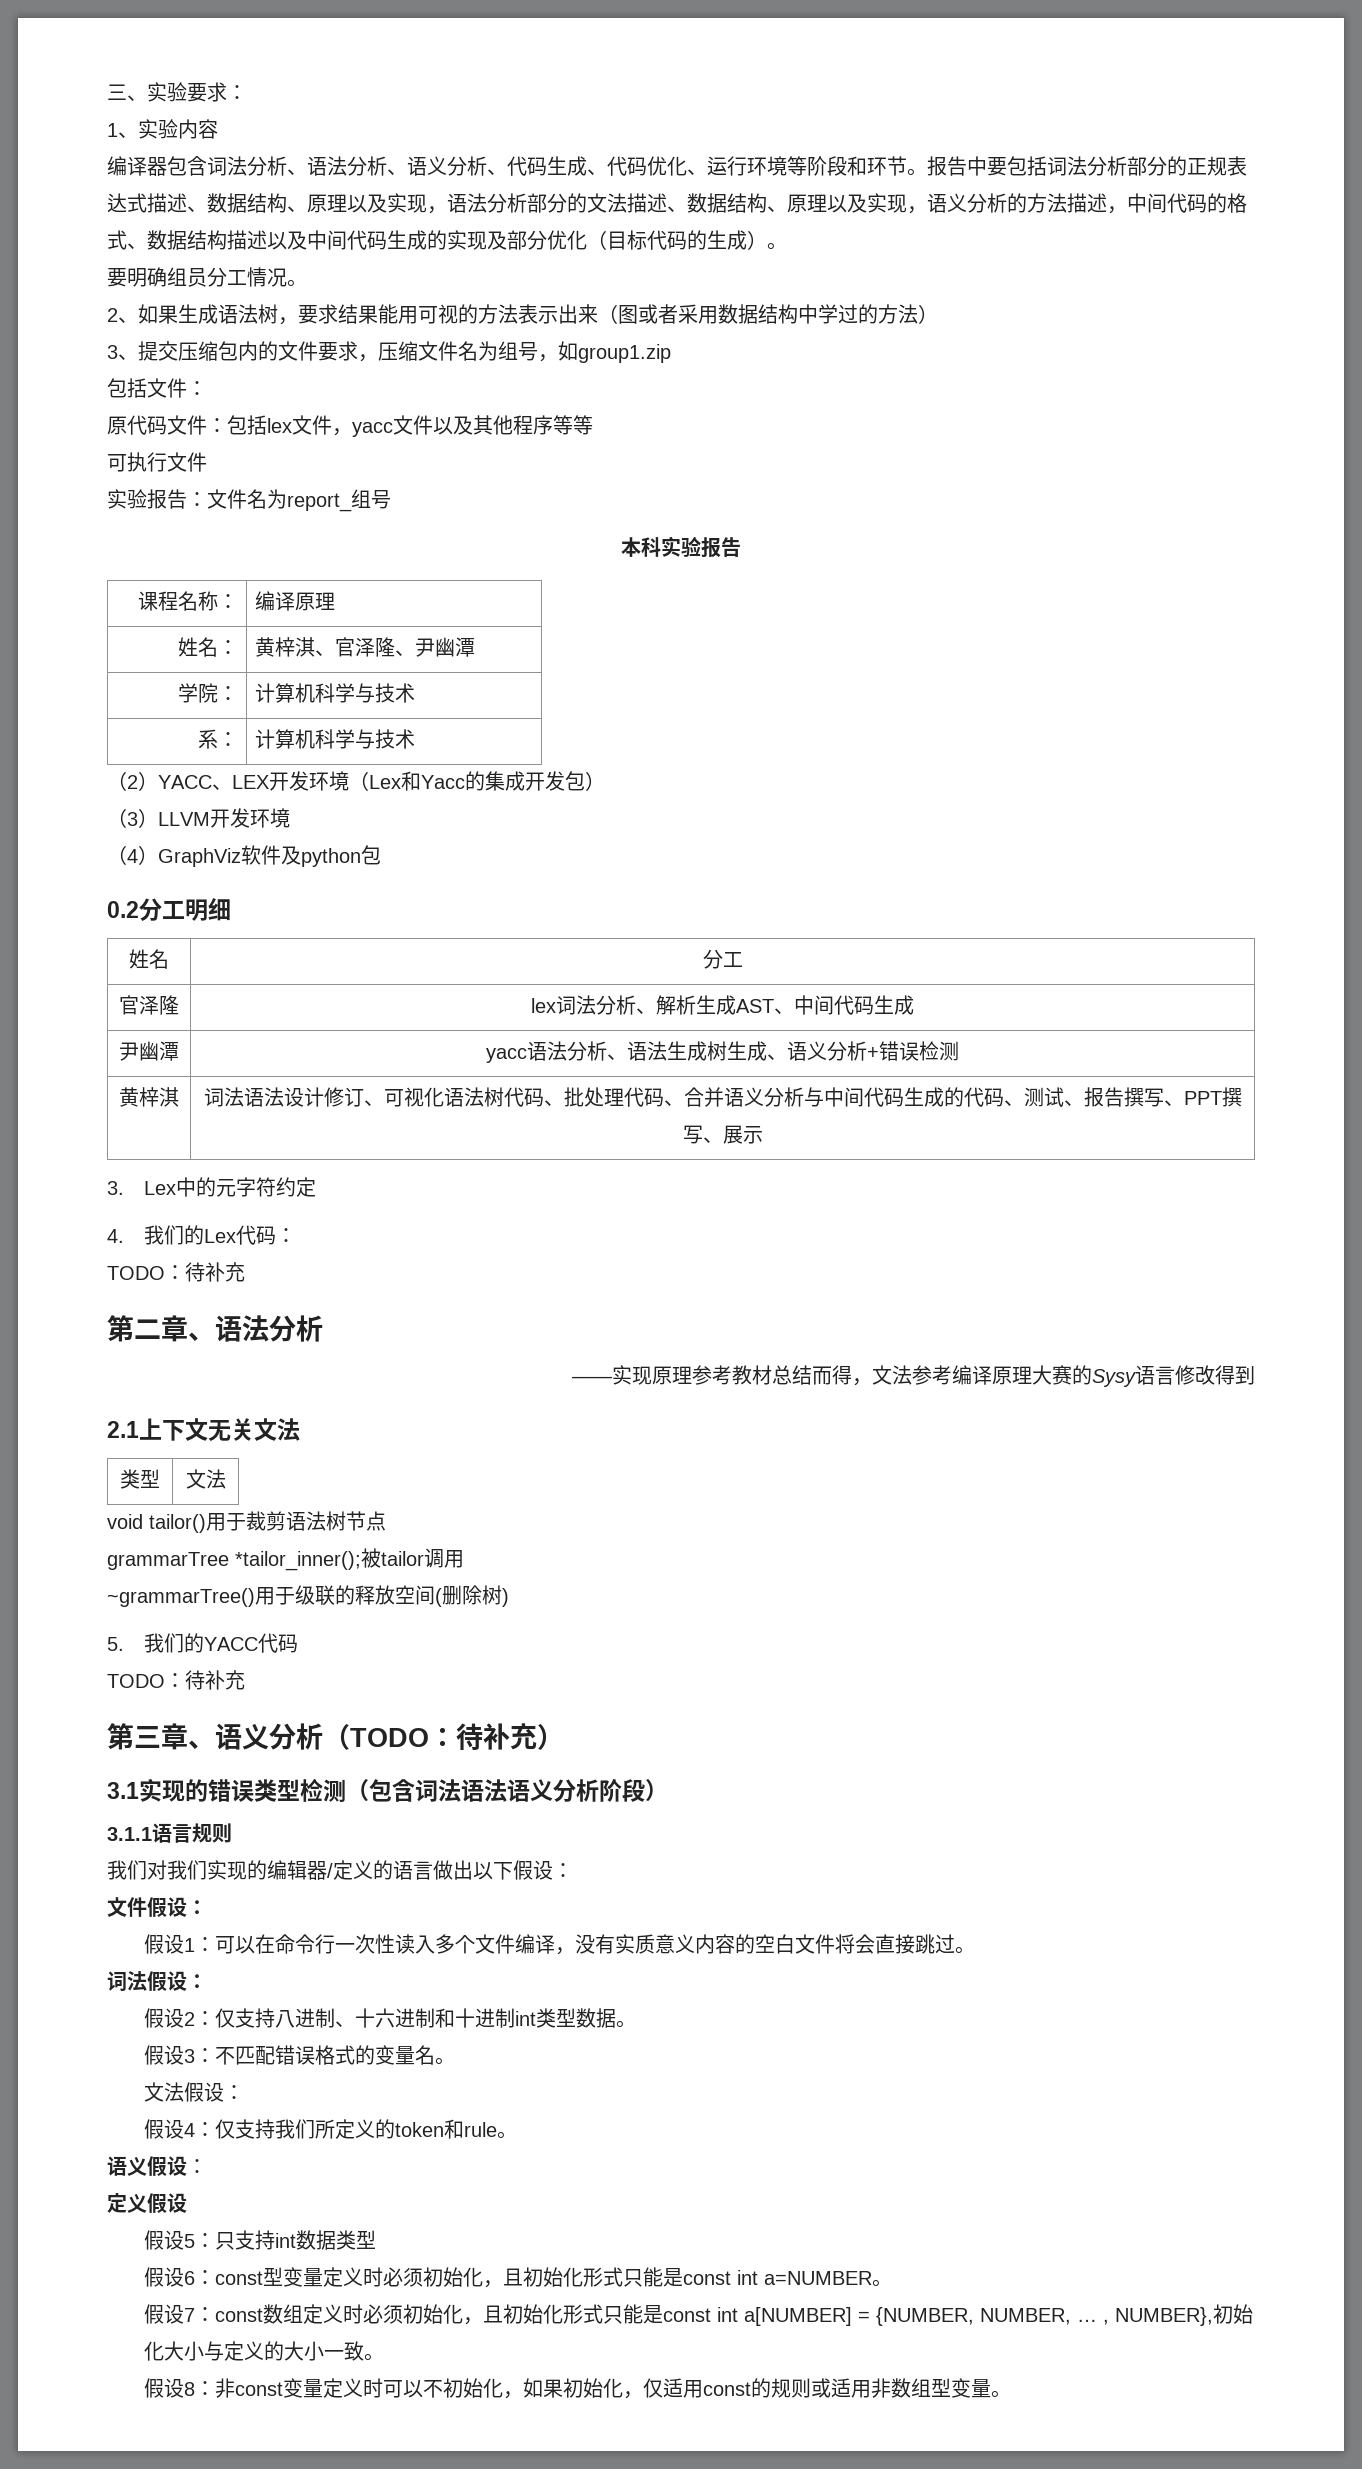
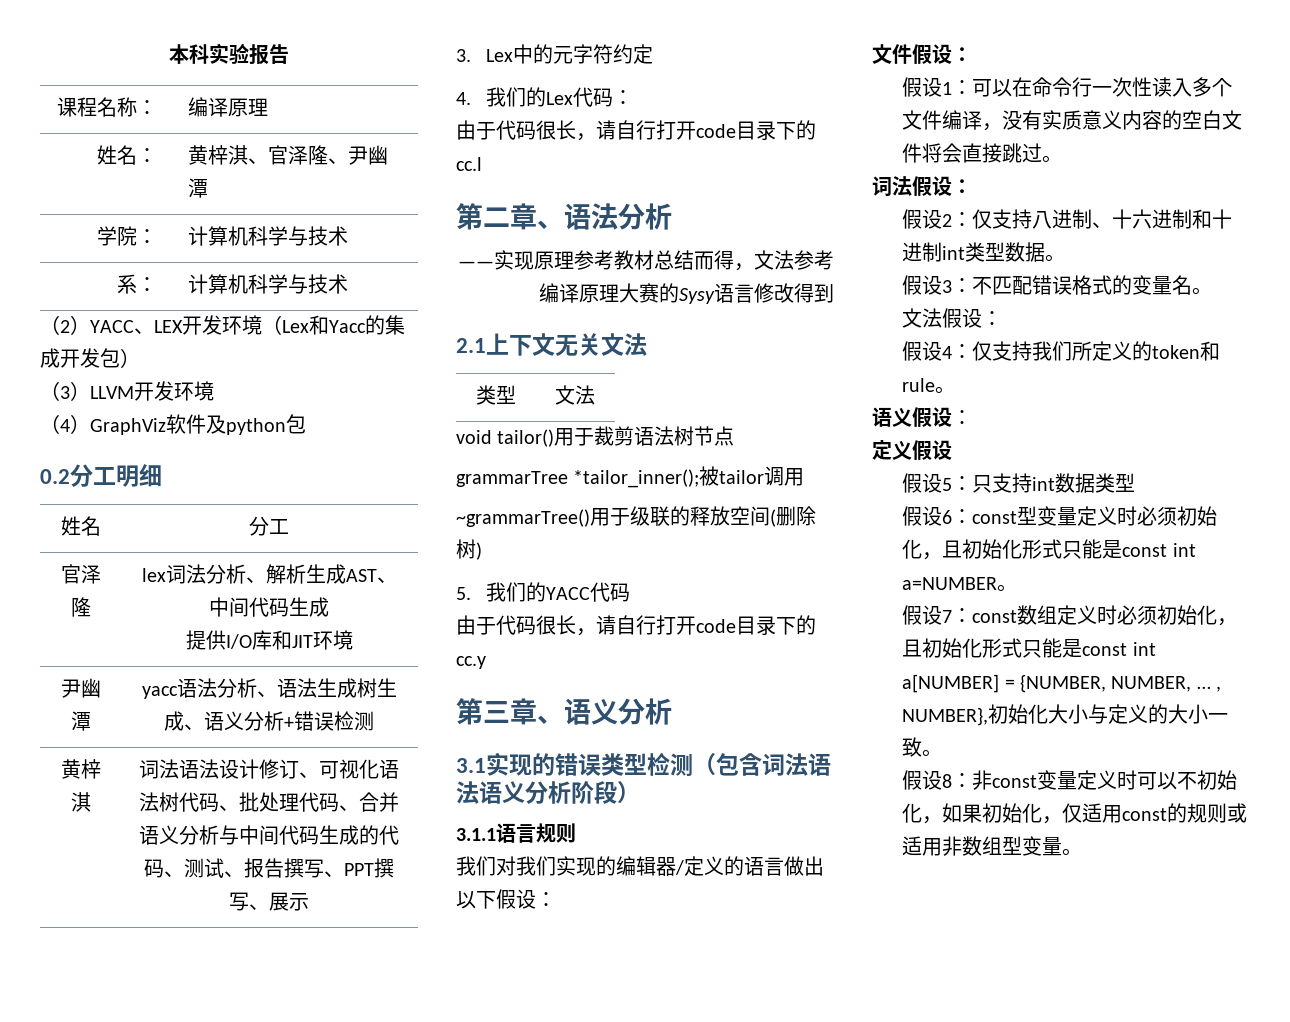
[107,82,247,102] [107,119,218,139] [107,156,1247,176] [107,193,1247,214] [107,230,787,250] [107,267,307,287] [107,304,938,325] [107,341,671,363] [107,378,207,398] [107,415,593,437] [107,452,207,472] [107,489,391,512] 三、实验要求： // 1、实验内容 // 编译器包含词法分析、语法分析、语义分析、代码生成、代码优化、运行环境等阶段和环节。报告中要包括词法分析部分的正规表达式描述、数据结构、原理以及实现，语法分析部分的文法描述、数据结构、原理以及实现，语义分析的方法描述，中间代码的格式、数据结构描述以及中间代码生成的实现及部分优化（目标代码的生成）。 // 要明确组员分工情况。 // 2、如果生成语法树，要求结果能用可视的方法表示出来（图或者采用数据结构中学过的方法） // 3、提交压缩包内的文件要求，压缩文件名为组号，如group1.zip // 包括文件： // 原代码文件：包括lex文件，yacc文件以及其他程序等等 // 可执行文件 // 实验报告：文件名为report_组号 // -> (169, 54) none
(914, 1005) none -> [185,630,353,650] // 提供I/O库和JIT环境
[107,1262,245,1282] TODO：待补充 -> [456,120,816,141] [456,157,482,171] 由于代码很长，请自行打开code目录下的cc.l
[107,1670,245,1690] TODO：待补充 -> [456,615,816,636] [456,656,486,669] 由于代码很长，请自行打开code目录下的cc.y
[323,1723,564,1750] （TODO：待补充） -> (672, 711) none

